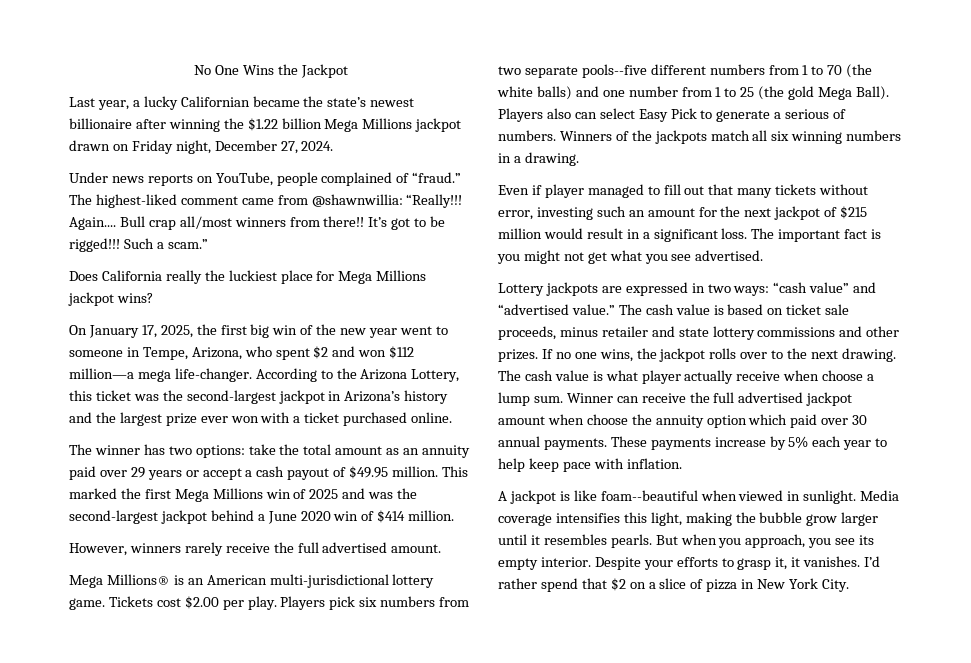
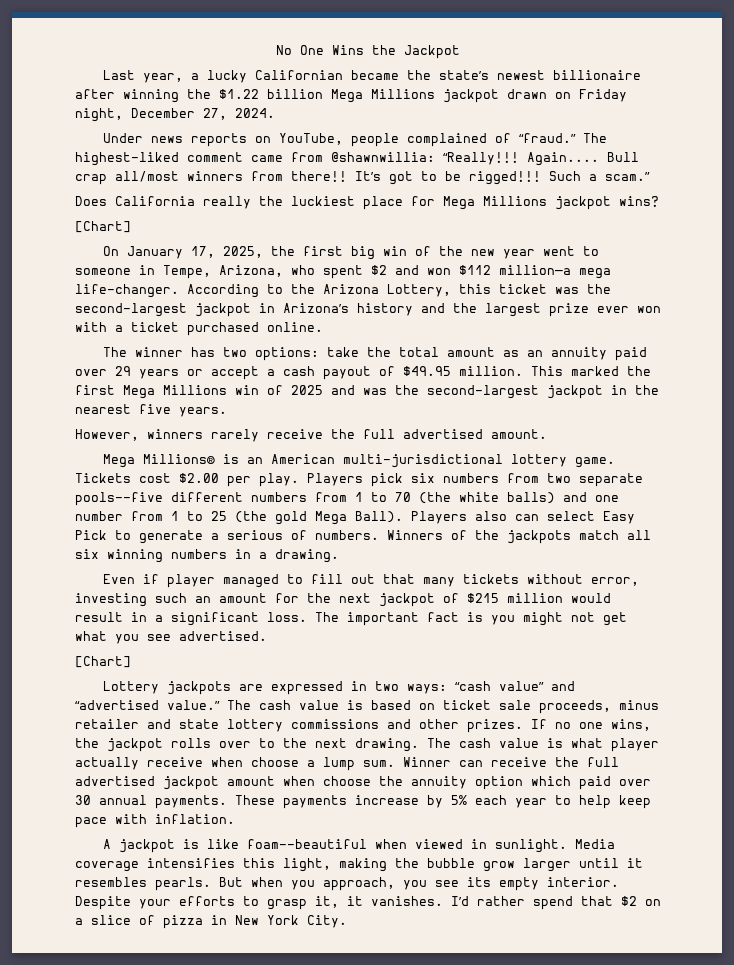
(153, 298) none -> [75,221,131,233] // [Chart]
[210,510,455,524] behind a June 2020 win of $414 million. -> [611,385,659,395] [75,404,227,417] in the nearest five years.
(764, 255) none -> [75,656,131,668] // [Chart]

